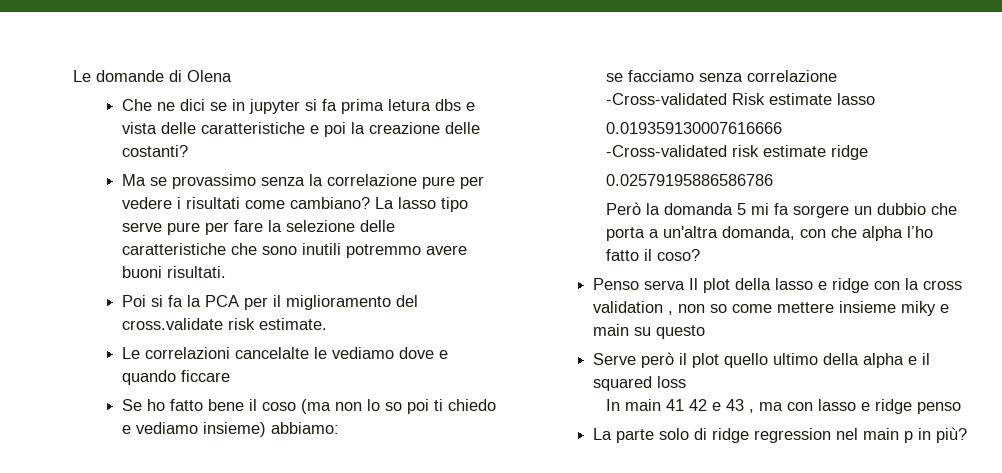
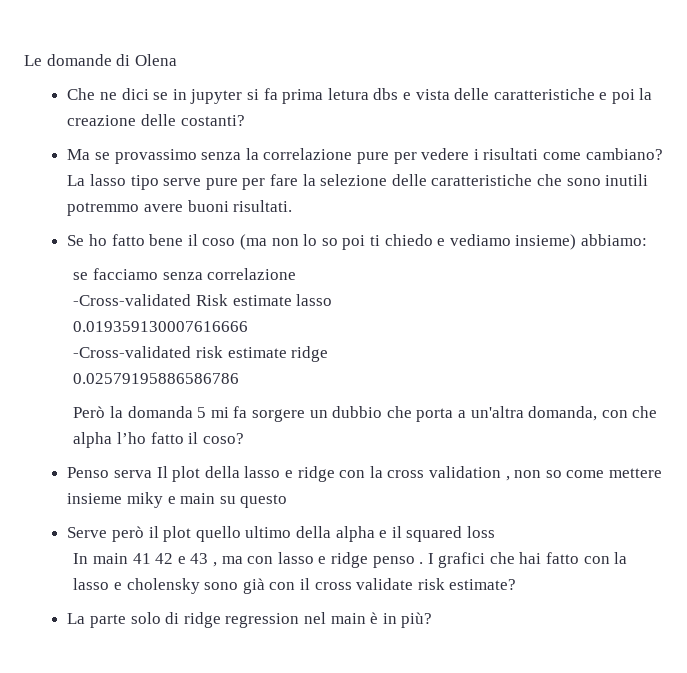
[122,295,419,310] [122,318,328,330] [122,347,449,359] [122,370,231,385] // Poi si fa la PCA per il miglioramento del cross.validate risk estimate. // Le correlazioni cancelalte le vediamo dove e quando ficcare -> (293, 206) none
(961, 408) none -> [419,552,628,568] [73,578,517,594] . I grafici che hai fatto con la lasso e cholensky sono già con il cross validate risk estimate?
[904,431,914,443] p -> [370,612,379,624] è

